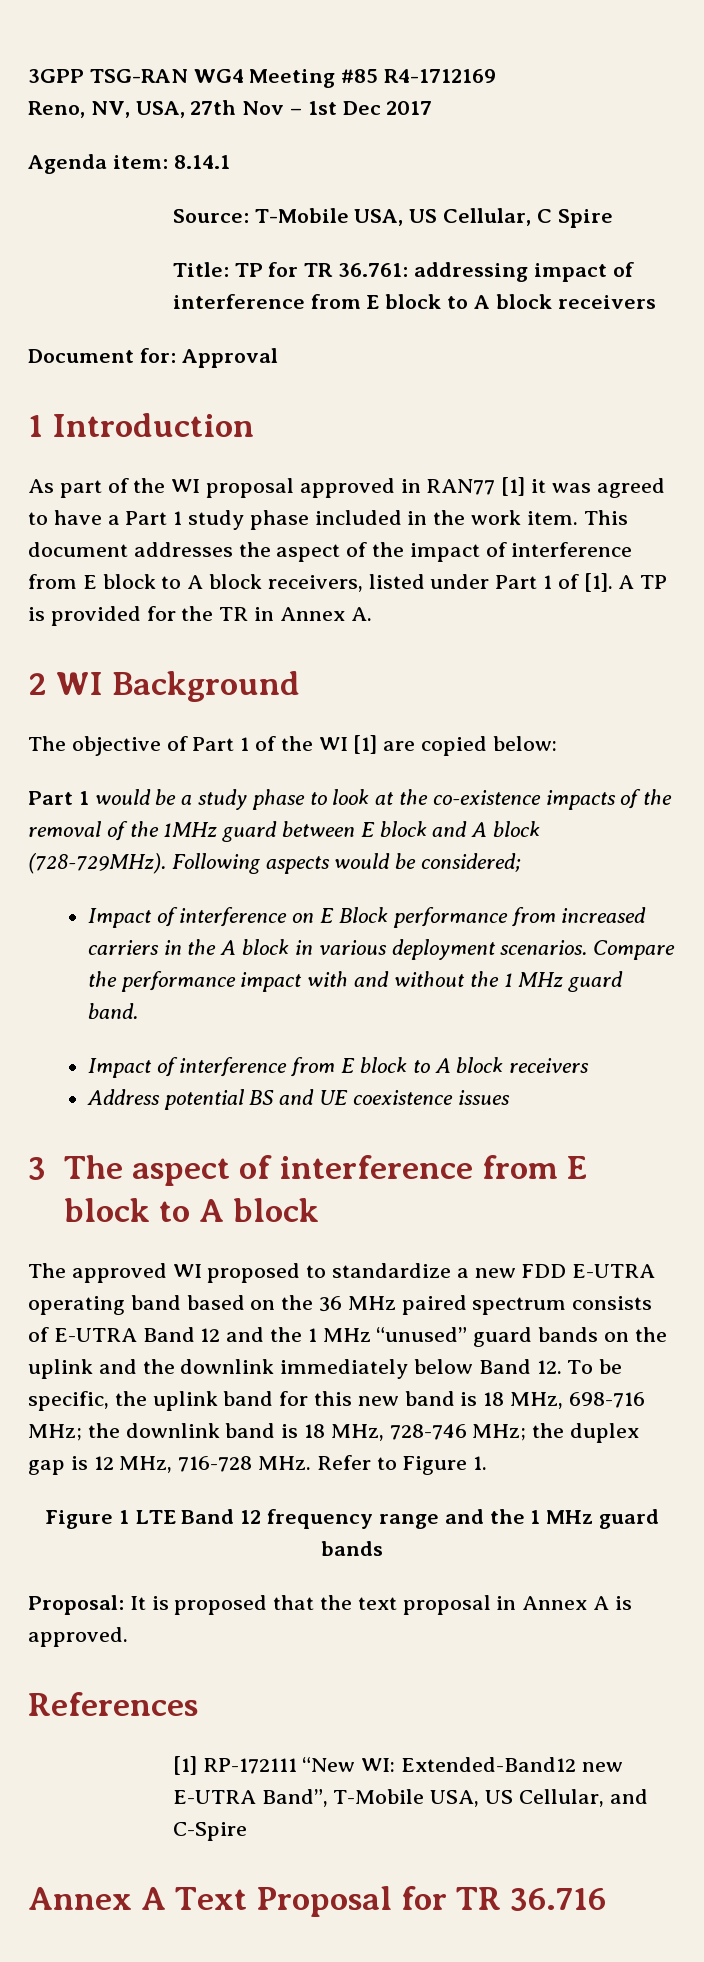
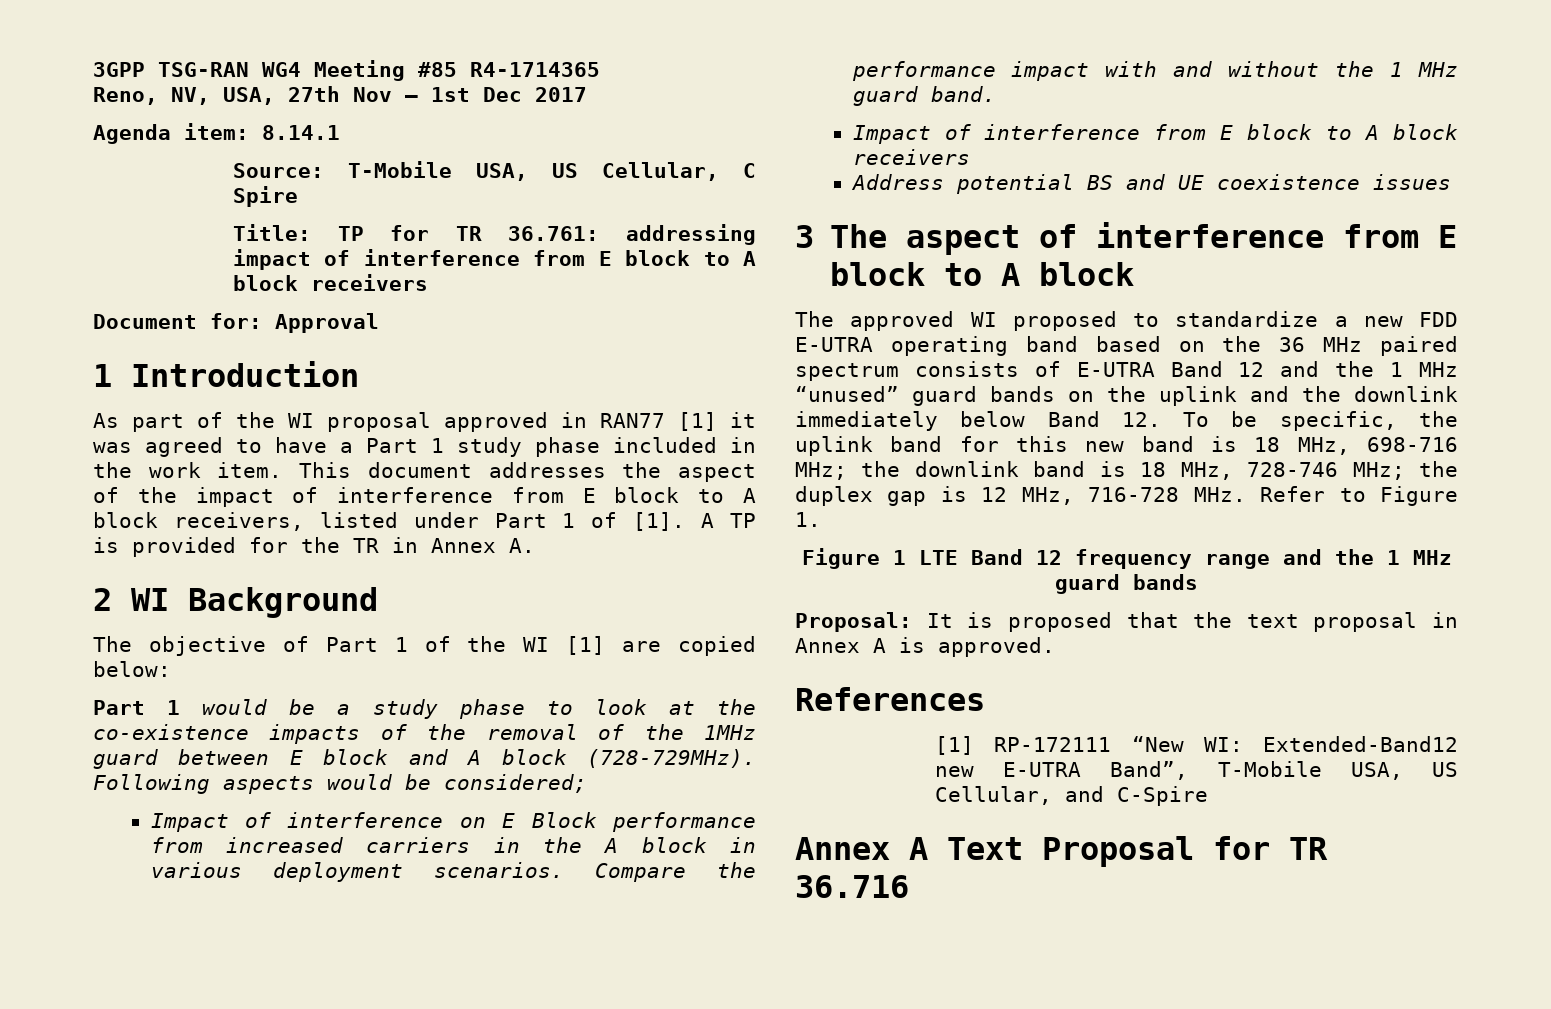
[384,69,497,83] R4-1712169 -> [470,62,600,77] R4-1714365

